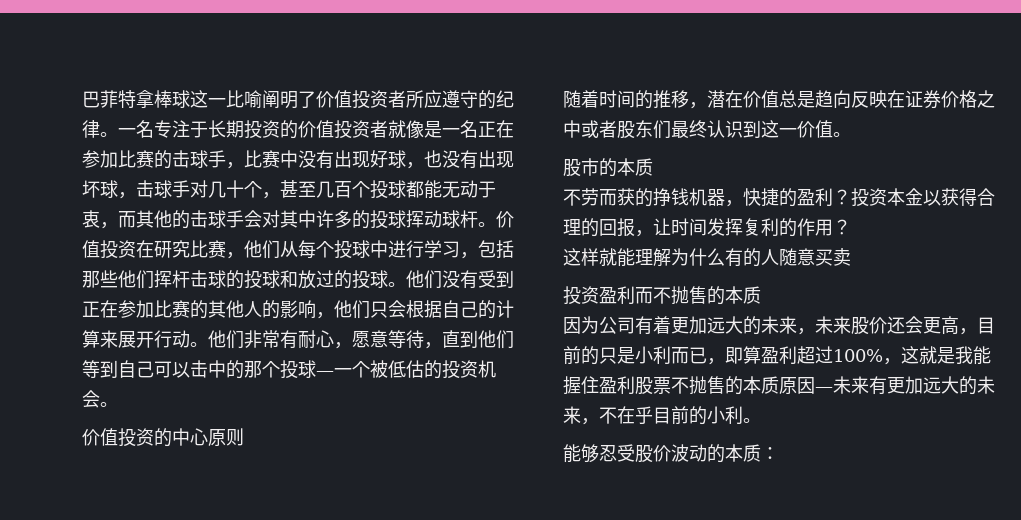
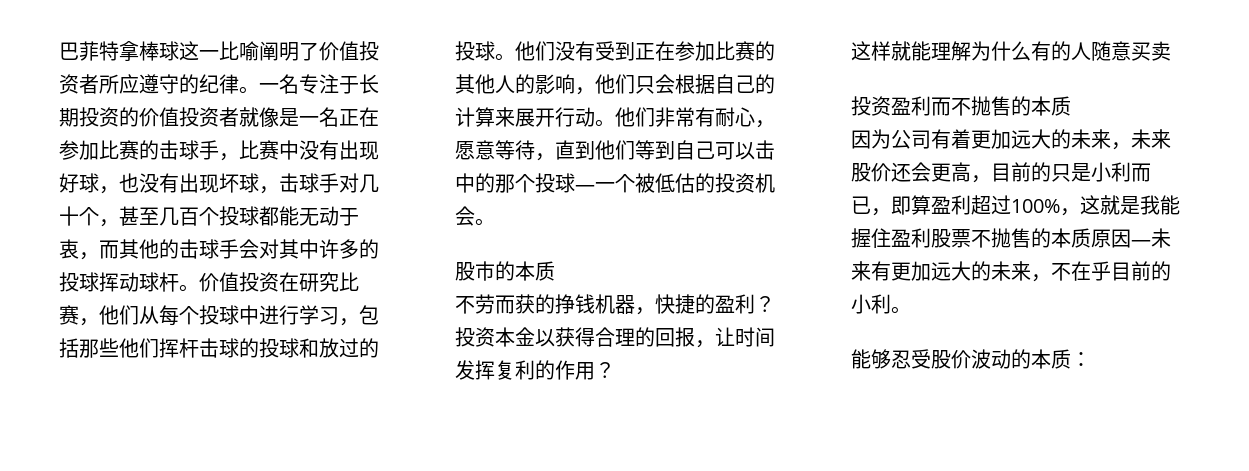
[82,428,244,447] [563,90,995,109] [563,120,851,139] // 价值投资的中心原则 // 随着时间的推移，潜在价值总是趋向反映在证券价格之中或者股东们最终认识到这一价值。 -> (495, 222) none

